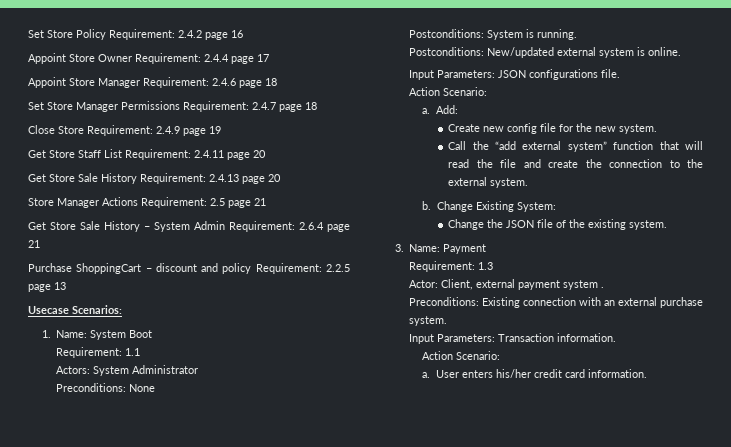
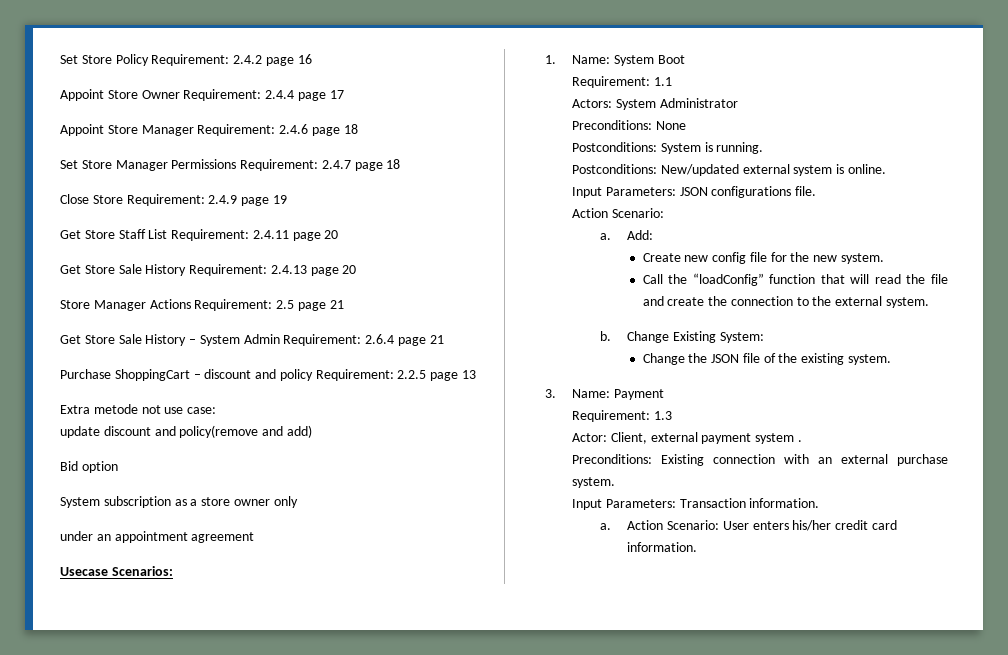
(66, 286) none -> [60,404,217,414] [60,425,312,438] [60,461,118,473] [60,496,298,508] [60,531,255,543] // Extra metode not use case: // update discount and policy(remove and add) // Bid option // System subscription as a store owner only // under an appointment agreement
[495,141,607,152] “add external system” -> [692,273,764,286] “loadConfig”
[422,351,501,360] [422,372,431,378] Action Scenario: // a. -> [599,520,719,530] a. Action Scenario:

